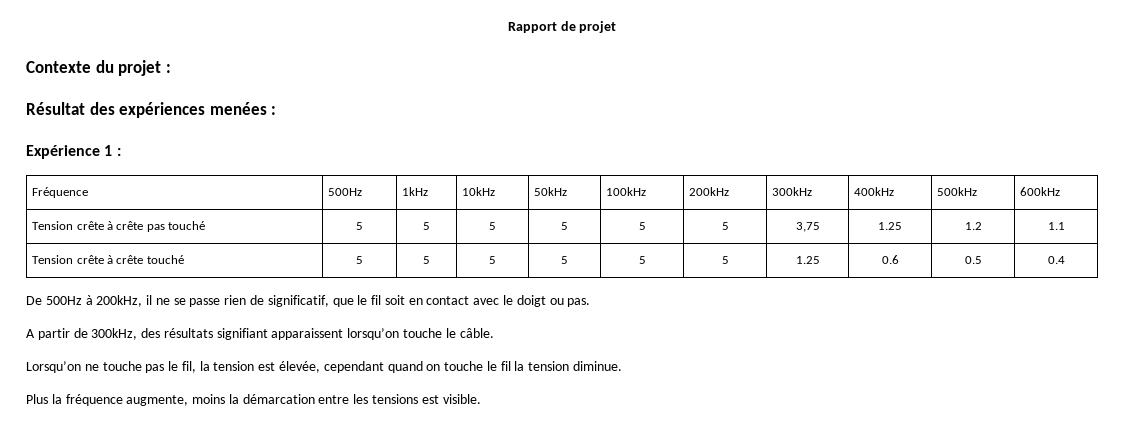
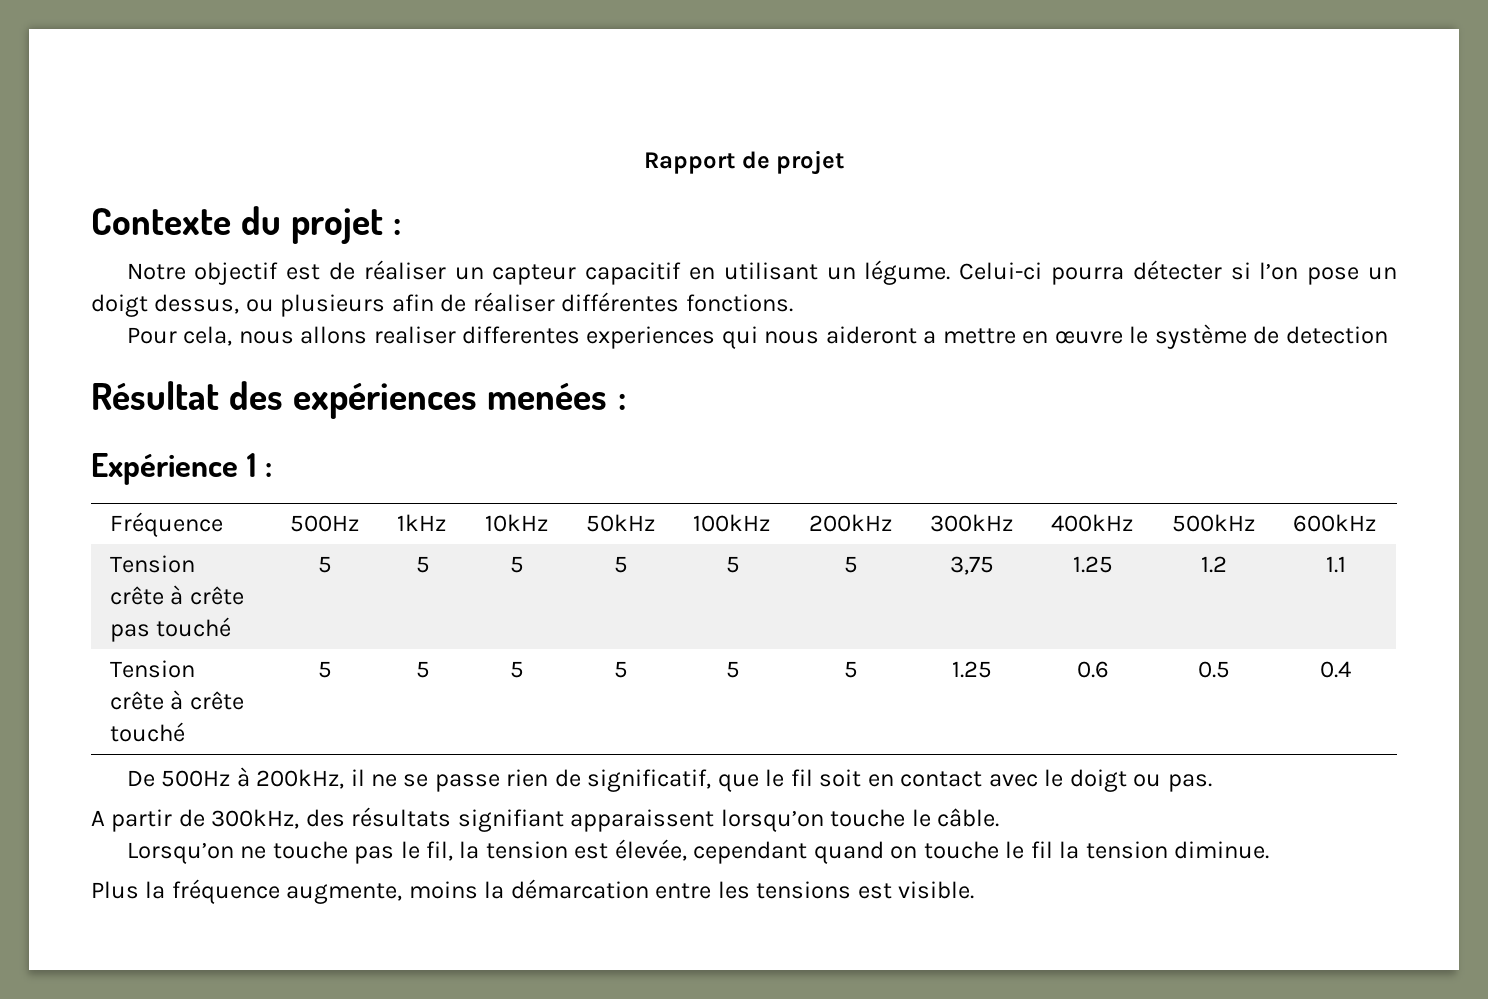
(171, 68) none -> [126,260,1397,285] [91,292,793,317] [126,324,1388,349] // Notre objectif est de réaliser un capteur capacitif en utilisant un légume. Celui-ci pourra détecter si l’on pose un doigt dessus, ou plusieurs afin de réaliser différentes fonctions. // Pour cela, nous allons realiser differentes experiences qui nous aideront a mettre en œuvre le système de detection

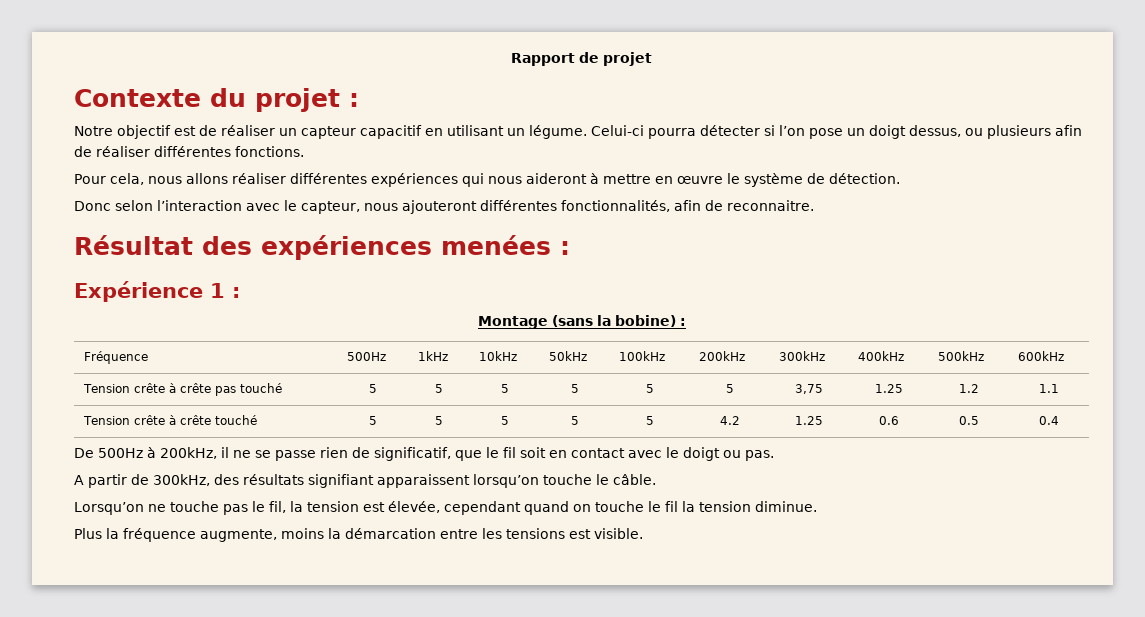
[373,326,716,349] realiser differentes experiences -> [232,173,458,187] réaliser différentes expériences
[923,331,937,344] a -> [590,173,599,184] à
[1285,326,1388,344] detection -> [829,173,900,184] [74,200,814,214] détection. // Donc selon l’interaction avec le capteur, nous ajouteront différentes fonctionnalités, afin de reconnaitre.
(272, 470) none -> [477,315,686,329] // Montage (sans la bobine) :
[844,661,858,678] 5 -> [719,416,740,425] 4.2

